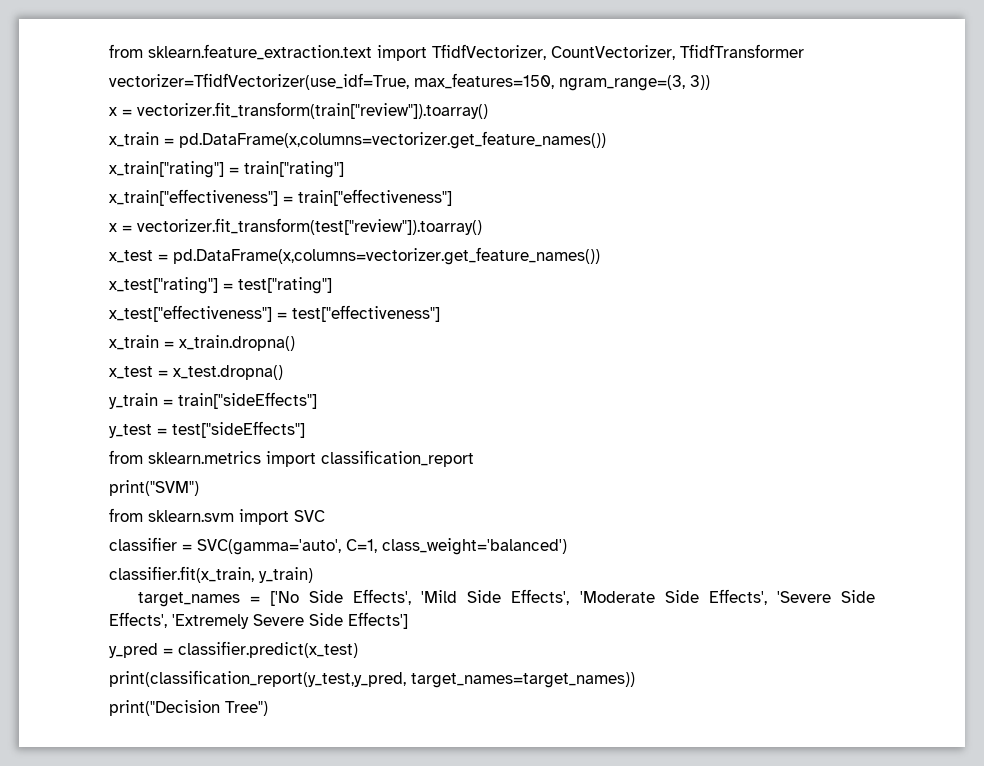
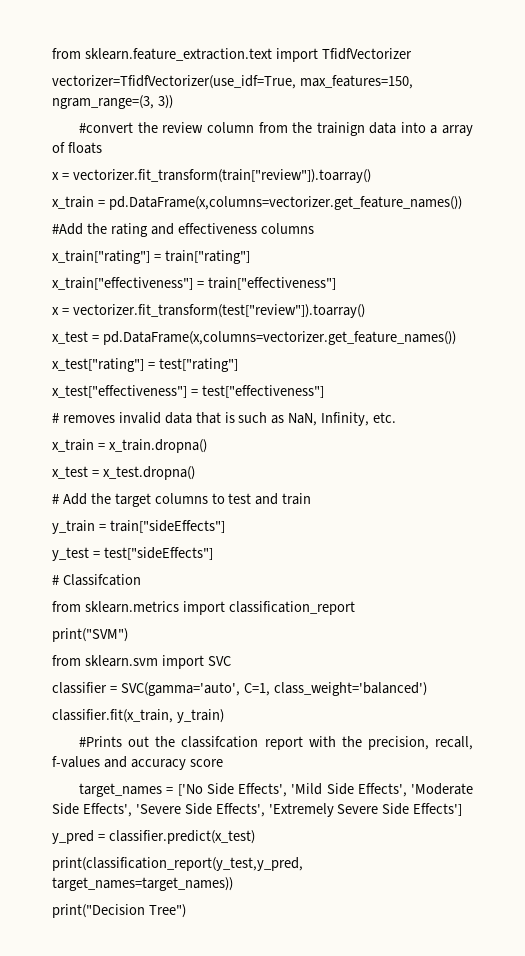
[432,44,804,60] TfidfVectorizer, CountVectorizer, TfidfTransformer -> [321,48,412,60] TfidfVectorizer
(710, 82) none -> [79,122,473,136] [52,142,102,154] // #convert the review column from the trainign data into a array of floats
(606, 140) none -> [52,223,314,237] // #Add the rating and effectiveness columns
(440, 313) none -> [52,412,397,426] // # removes invalid data that is such as NaN, Infinity, etc.
(283, 372) none -> [52,493,312,507] // # Add the target columns to test and train
(305, 429) none -> [52,574,141,586] // # Classifcation
(313, 575) none -> [79,736,473,750] [52,756,223,770] // #Prints out the classifcation report with the precision, recall, f-values and accuracy score

